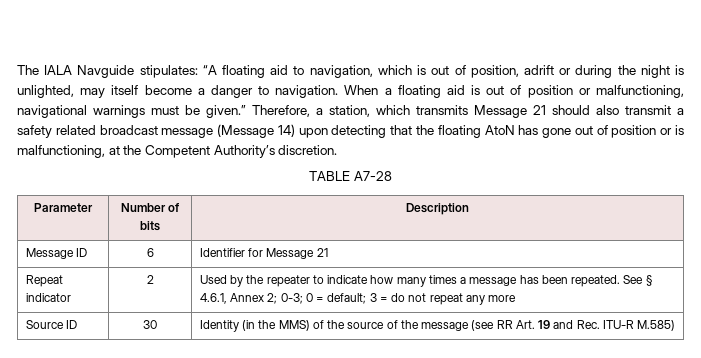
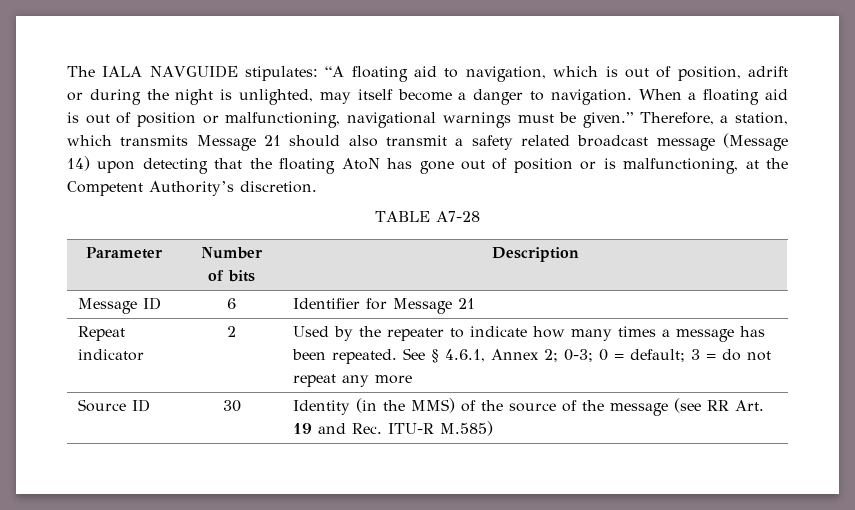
[77,65,135,78] Navguide -> [149,65,238,78] NAVGUIDE

